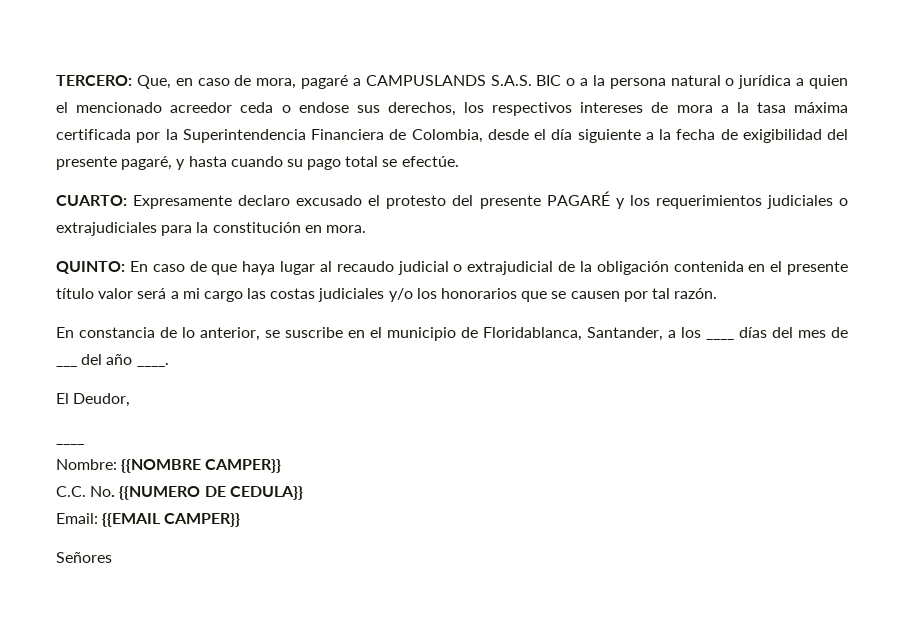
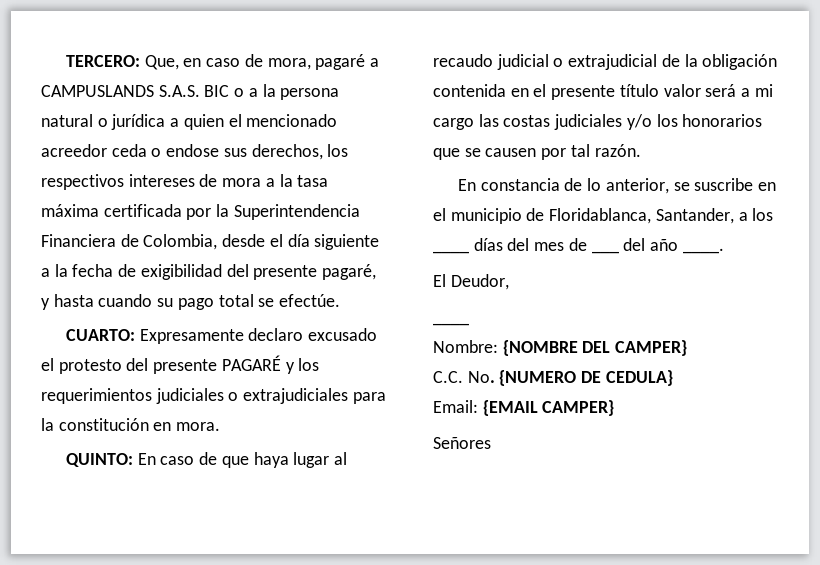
[121,459,282,473] {{NOMBRE CAMPER}} -> [502,340,688,356] {NOMBRE DEL CAMPER}
[119,486,303,500] {{NUMERO DE CEDULA}} -> [499,370,673,386] {NUMERO DE CEDULA}
[102,513,241,527] {{EMAIL CAMPER}} -> [482,400,615,416] {EMAIL CAMPER}

